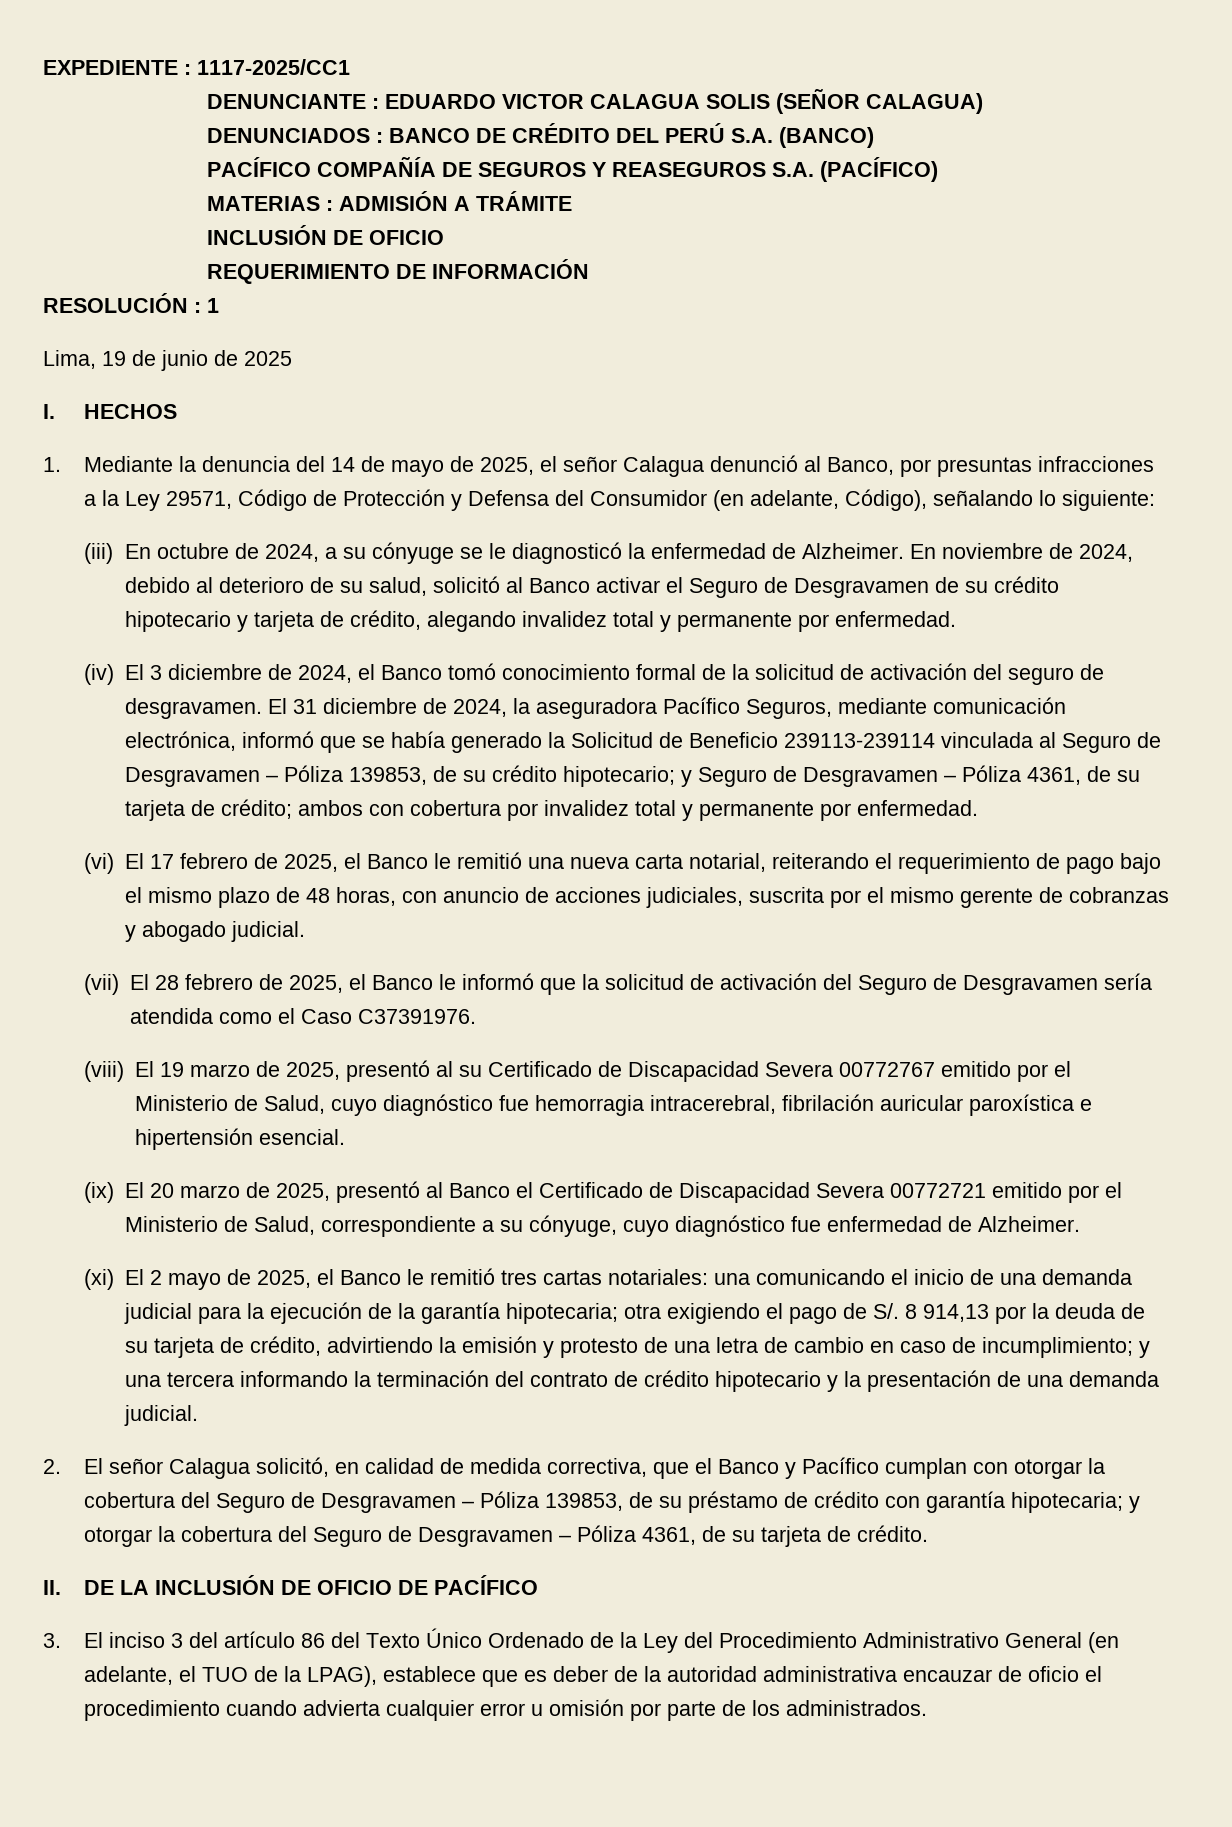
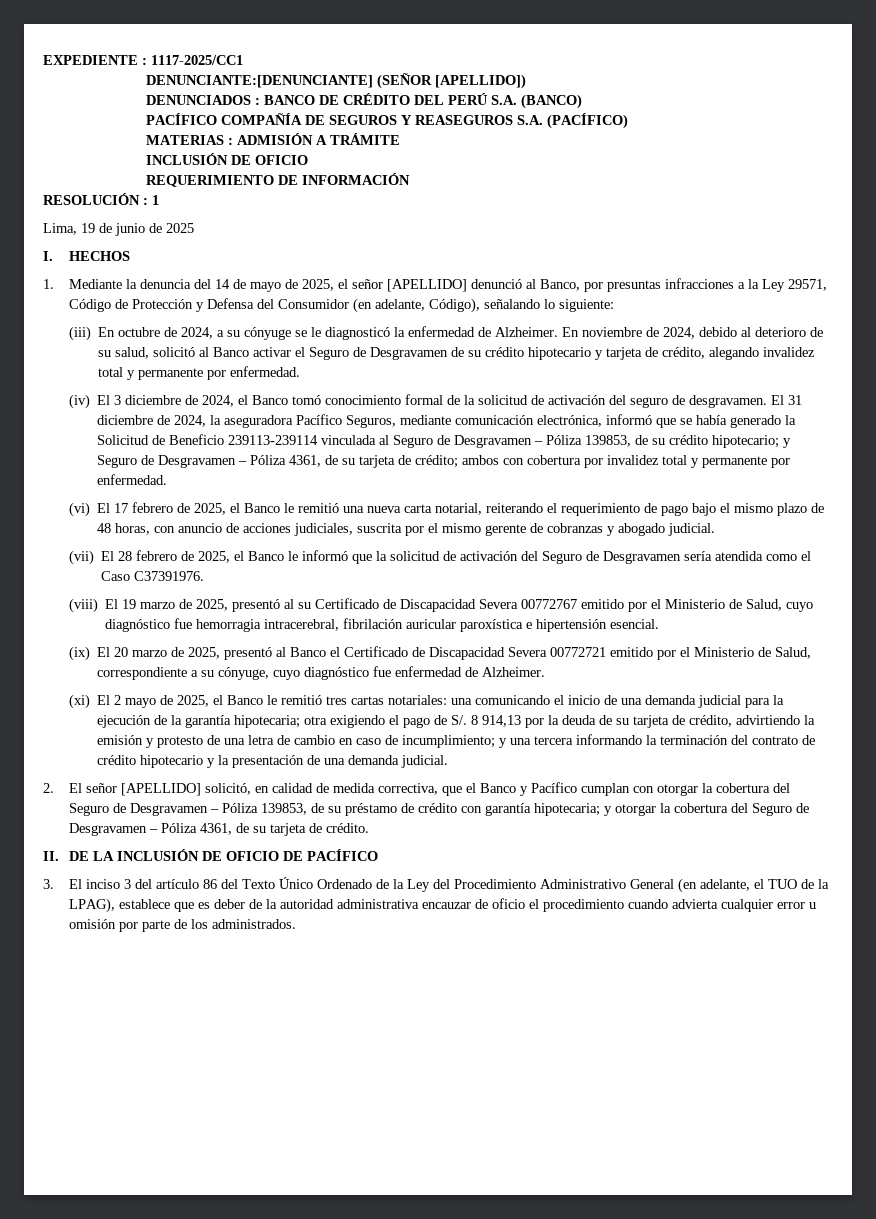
[206,89,983,114] DENUNCIANTE : EDUARDO VICTOR CALAGUA SOLIS (SEÑOR CALAGUA) -> [146,73,527,89] DENUNCIANTE:[DENUNCIANTE] (SEÑOR [APELLIDO])
[622,456,704,477] Calagua -> [386,279,467,292] [APELLIDO]
[168,1458,250,1479] Calagua -> [120,783,201,796] [APELLIDO]

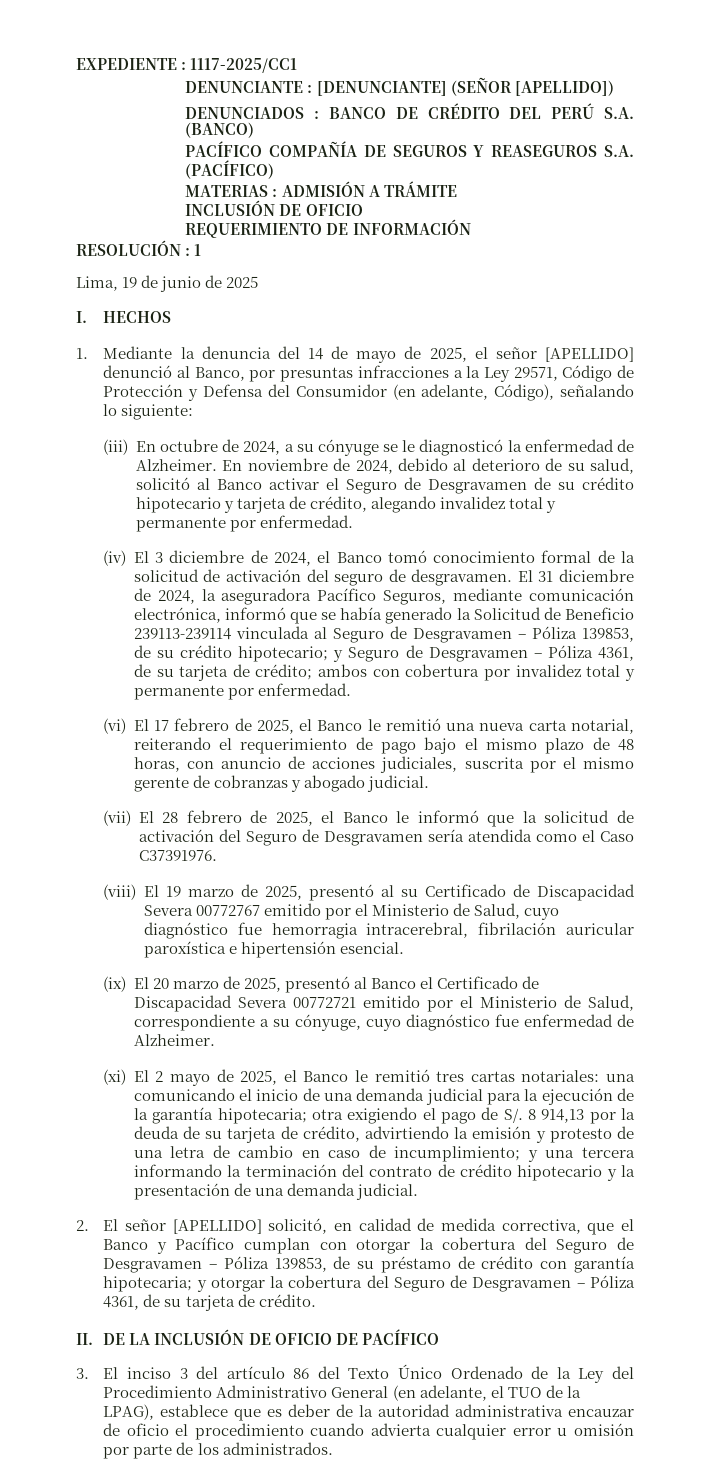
[146,75,374,88] DENUNCIANTE:[DENUNCIANTE] -> [185,81,447,96] DENUNCIANTE : [DENUNCIANTE]

